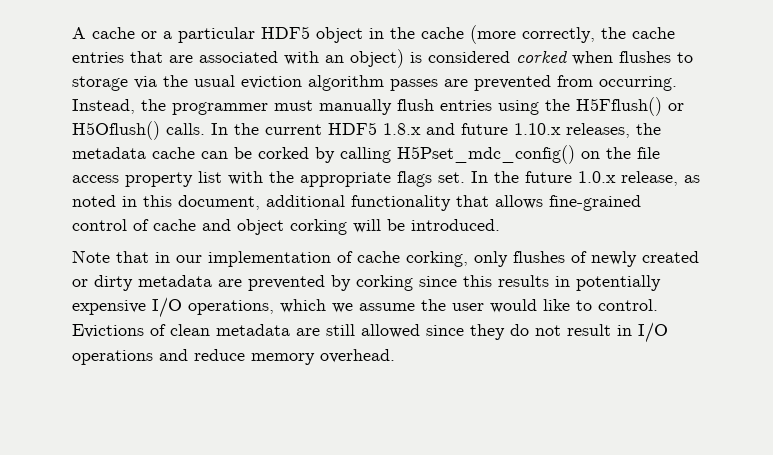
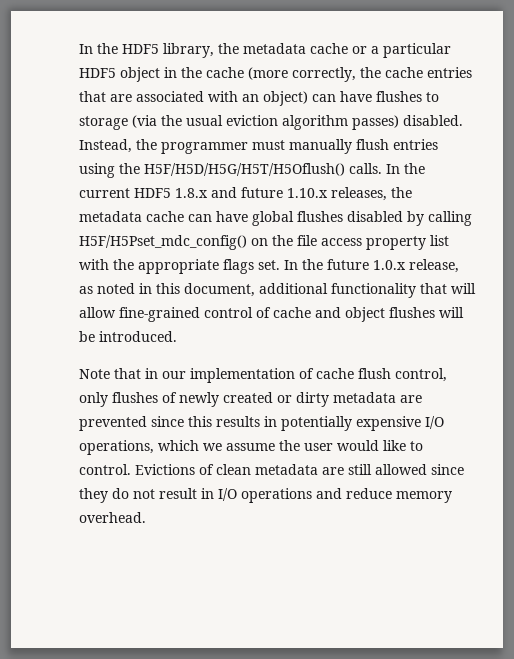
[72,27,86,39] A -> [79,43,306,58] In the HDF5 library, the metadata
[410,50,613,65] is considered corked when -> [312,91,372,102] can have
[134,76,157,89] via -> [132,115,157,128] (via
[390,75,677,91] passes are prevented from occurring. -> [352,115,463,130] passes) disabled.
[576,97,684,116] [72,121,160,140] H5Fflush() or H5Oflush() -> [144,163,345,176] H5F/H5D/H5G/H5T/H5Oflush()
[234,147,309,159] be corked -> [216,211,403,226] have global flushes disabled
[397,145,575,164] H5Pset_mdc_config() -> [79,235,247,250] H5F/H5Pset_mdc_config()
[495,195,543,209] allows -> [451,283,476,294] [79,307,116,318] will allow
[290,219,347,235] corking -> [389,307,435,318] flushes
[406,251,468,267] corking, -> [358,368,447,382] flush control,
[331,275,413,291] by corking -> (147, 423) none

